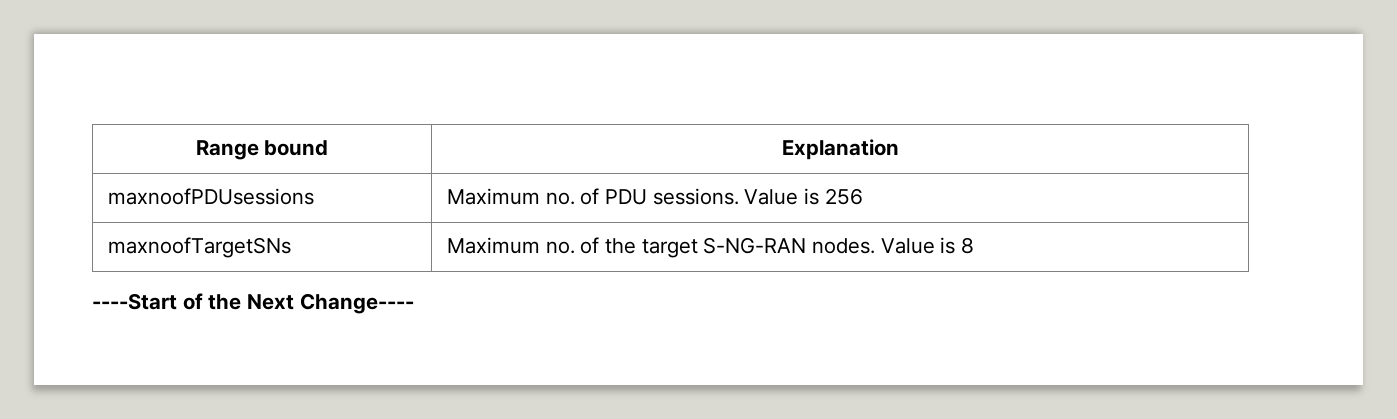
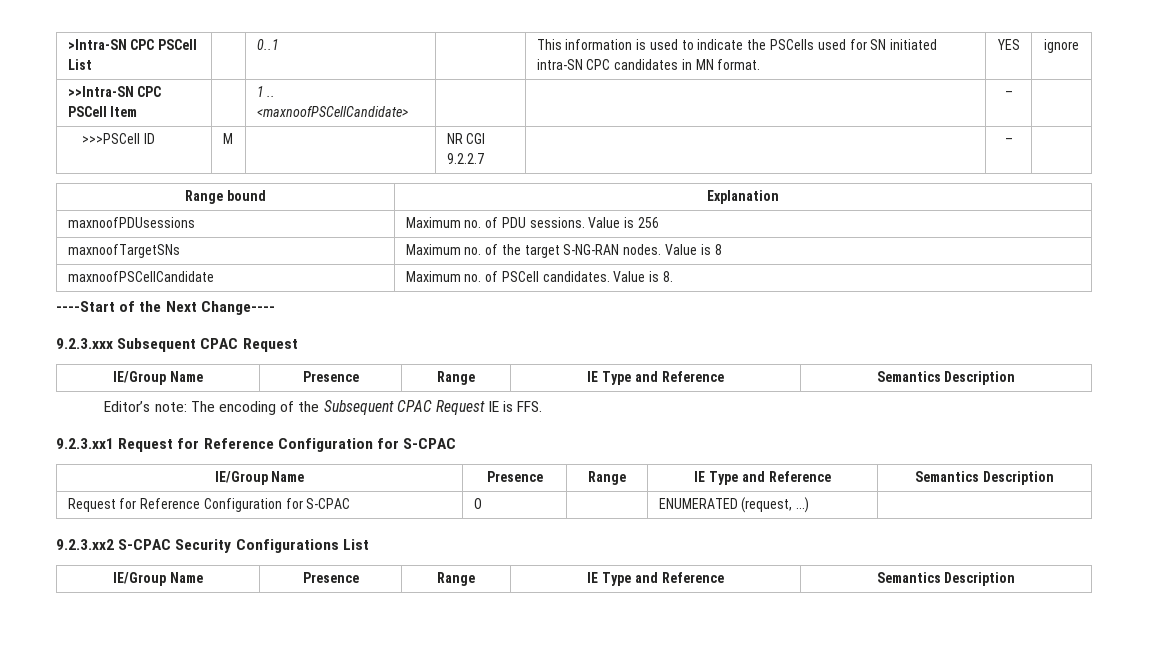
(195, 150) none -> [67,39,198,50] [67,59,92,70] [256,39,279,50] [536,39,938,50] [536,59,761,70] [996,39,1020,50] [1044,39,1079,53] [67,86,162,97] [67,106,138,117] [256,86,276,97] [256,106,408,117] [1004,91,1013,97] [82,133,155,144] [222,133,233,144] [446,133,486,144] [446,153,484,164] [1004,138,1013,144] >Intra-SN CPC PSCell List | | 0..1 | | This information is used to indicate the PSCells used for SN initiated intra-SN CPC candidates in MN format. | YES | ignore // >>Intra-SN CPC PSCell Item | | 1 .. <maxnoofPSCellCandidate> | | | – | // >>>PSCell ID | M | | NR CGI 9.2.2.7 | | – | //
(974, 245) none -> [67,271,214,282] [405,271,673,282] // maxnoofPSCellCandidate | Maximum no. of PSCell candidates. Value is 8.
(414, 303) none -> [56,338,298,352] [113,371,203,385] [302,371,359,382] [437,371,475,385] [587,371,724,385] [876,371,1016,385] [104,400,543,415] [56,438,457,452] [214,471,305,485] [486,471,543,482] [588,471,626,485] [694,471,831,485] [915,471,1054,485] [67,498,351,512] [473,498,482,509] [658,497,810,513] [56,539,369,553] [113,572,203,586] [302,572,359,583] [437,572,475,586] [587,572,724,586] [876,572,1016,586] // 9.2.3.xxx Subsequent CPAC Request // IE/Group Name | Presence | Range | IE Type and Reference | Semantics Description // Editor’s note: The encoding of the Subsequent CPAC Request IE is FFS. // 9.2.3.xx1 Request for Reference Configuration for S-CPAC // IE/Group Name | Presence | Range | IE Type and Reference | Semantics Description // Request for Reference Configuration for S-CPAC | O | | ENUMERATED (request, ...) | // 9.2.3.xx2 S-CPAC Security Configurations List // IE/Group Name | Presence | Range | IE Type and Reference | Semantics Description

